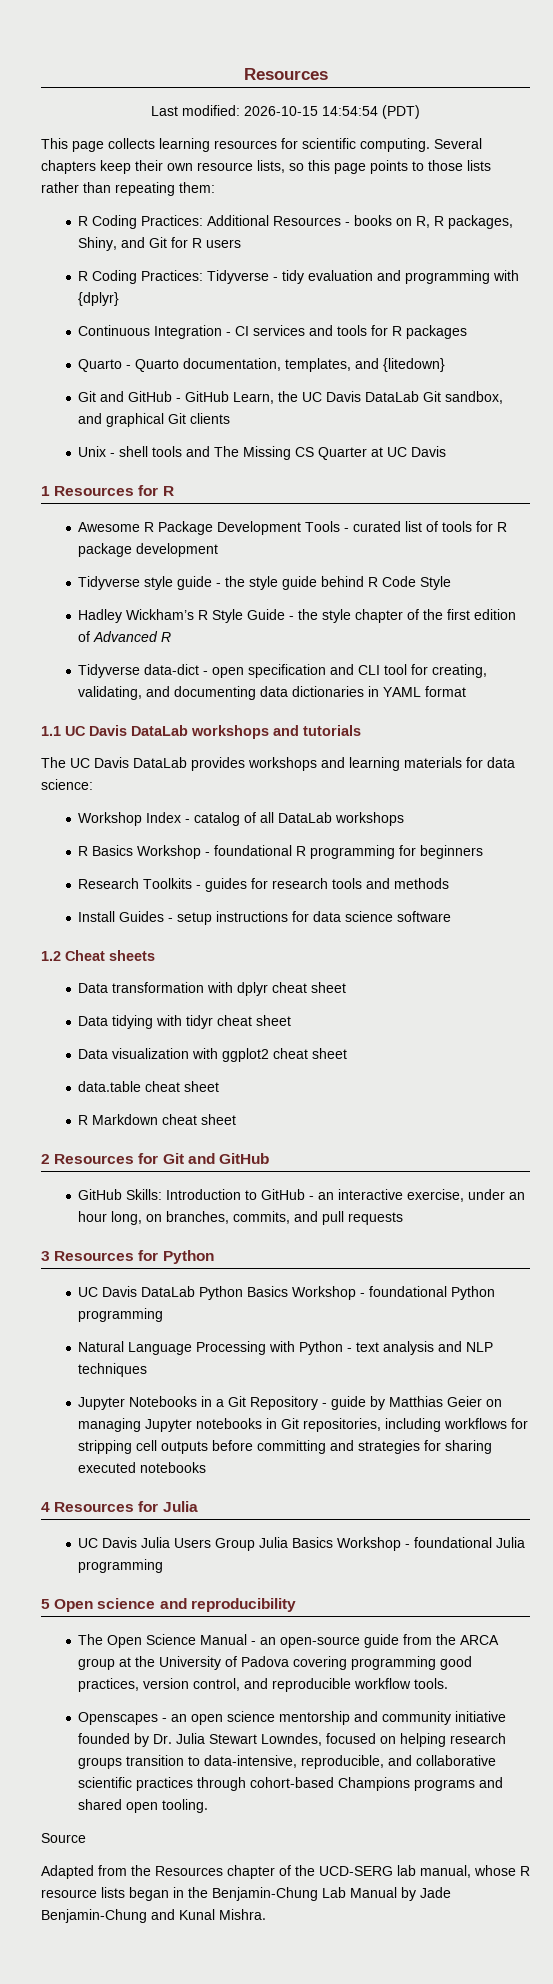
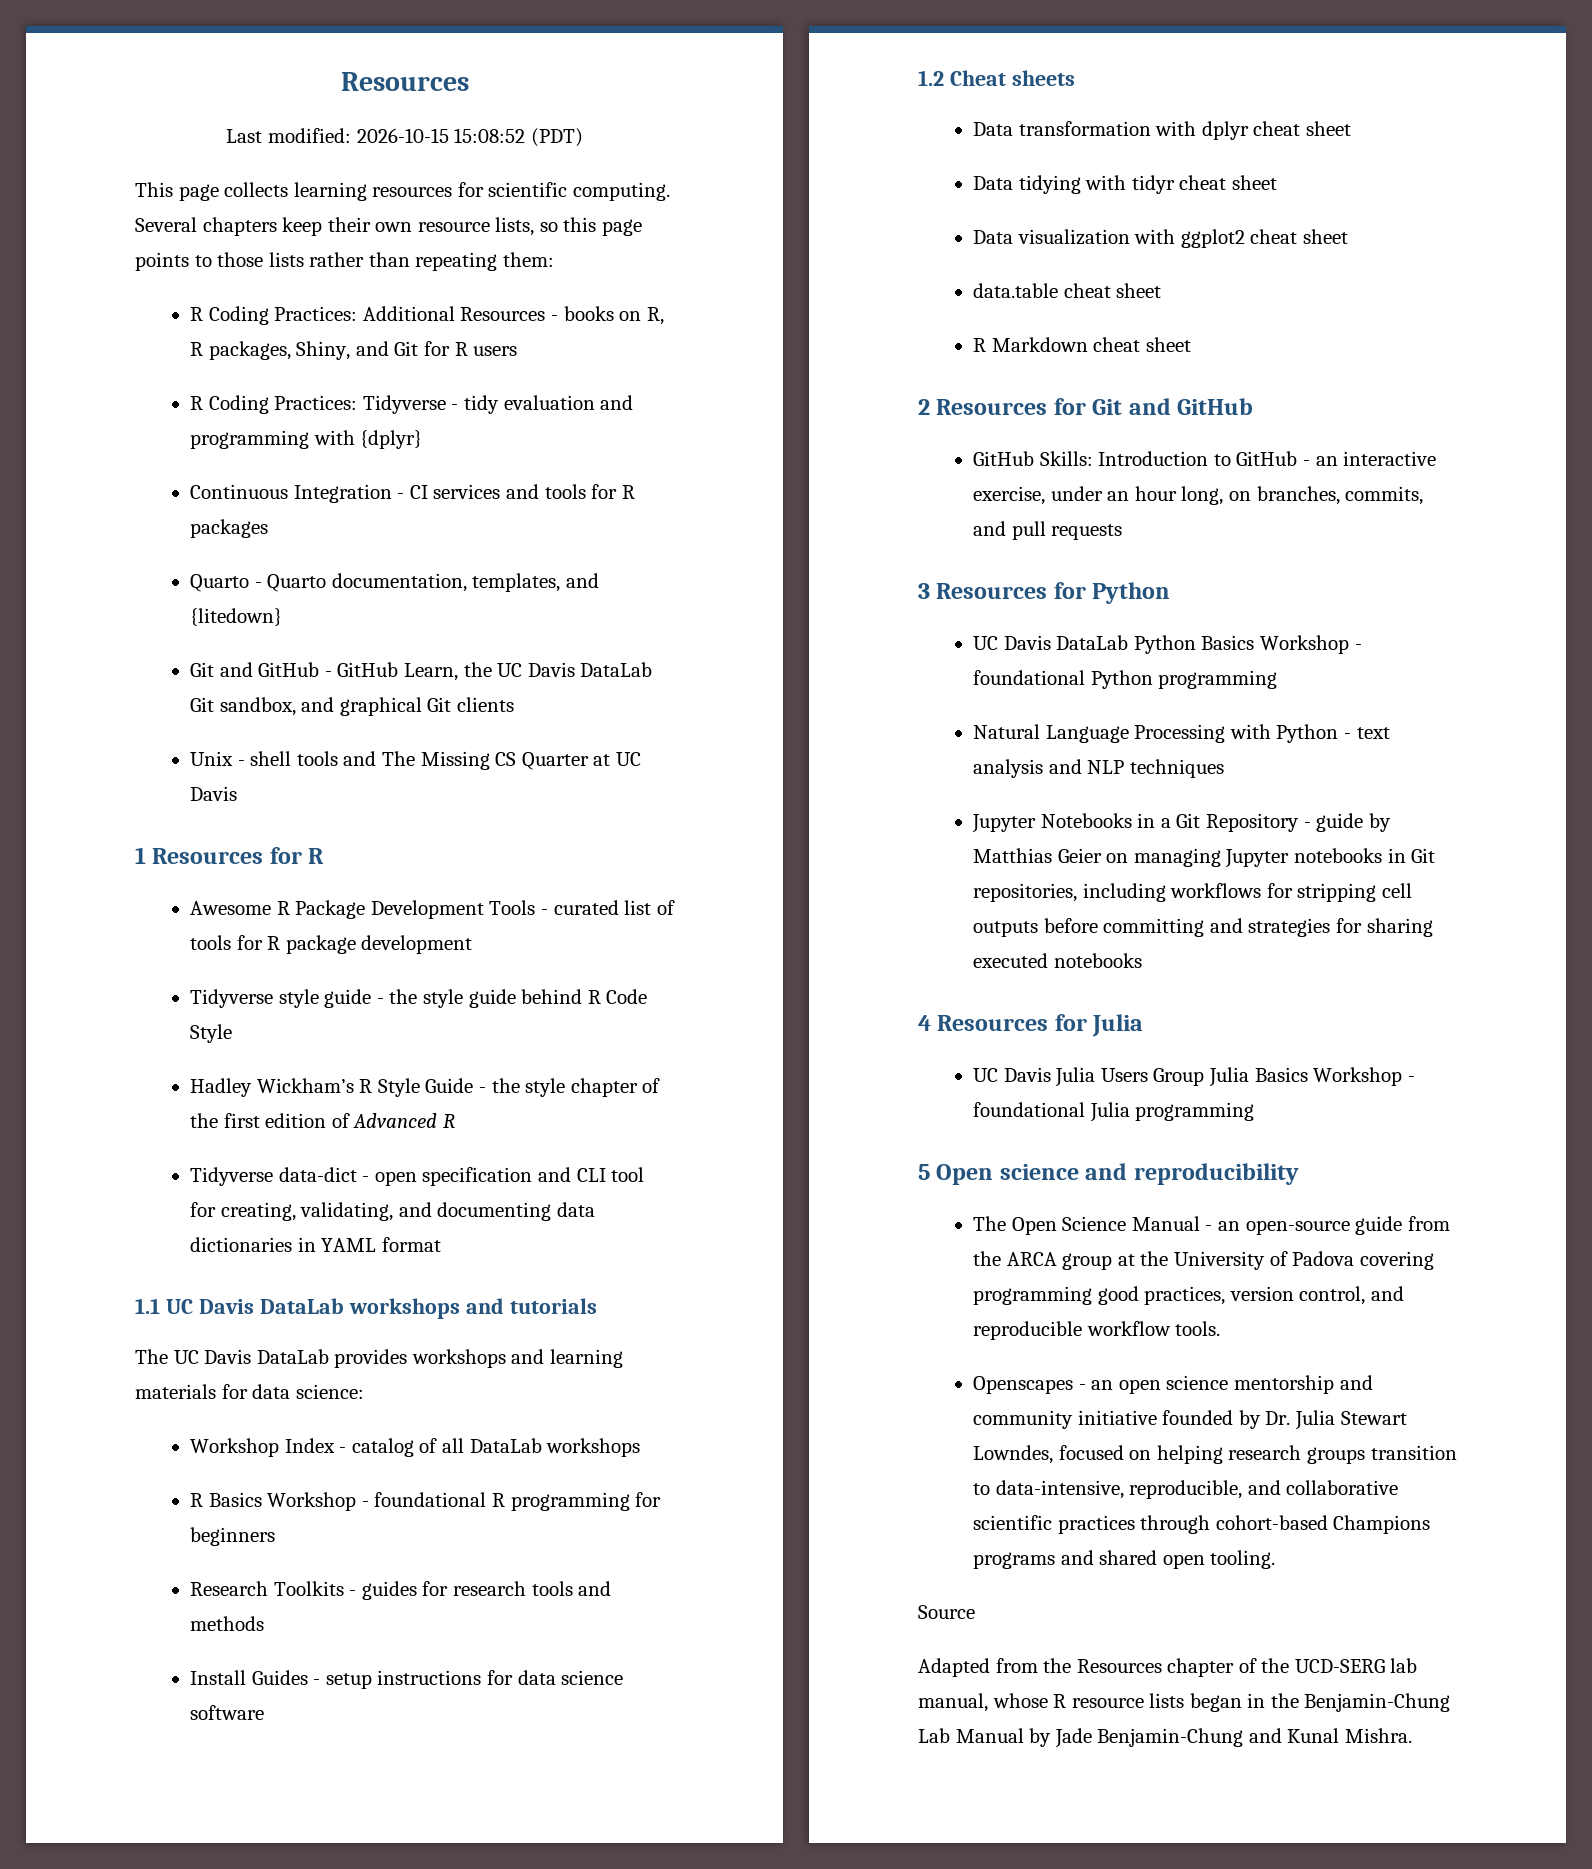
[322,106,378,116] 14:54:54 -> [454,128,526,143] 15:08:52

